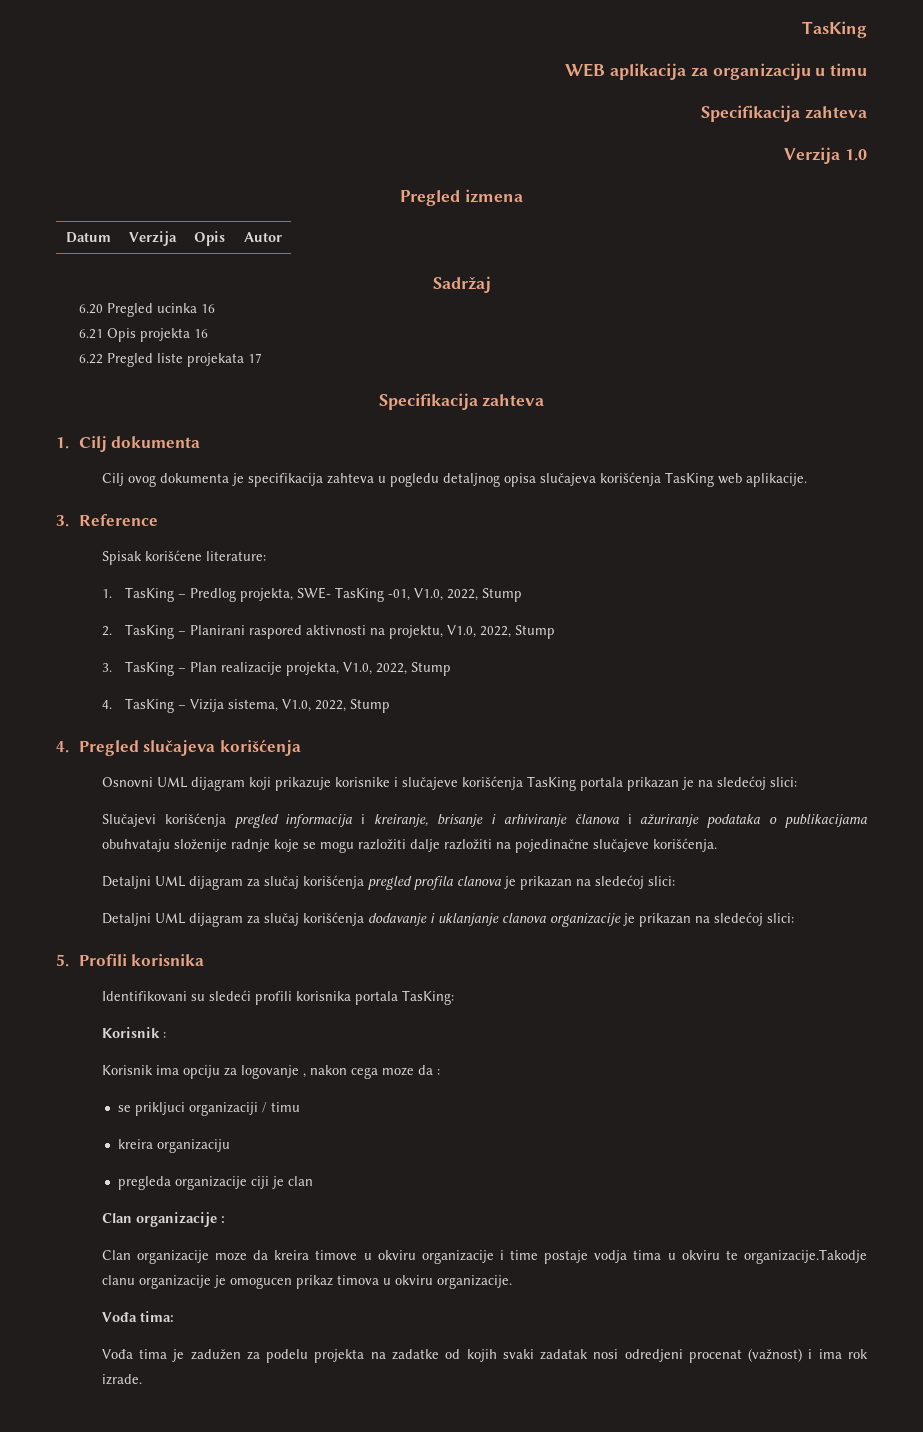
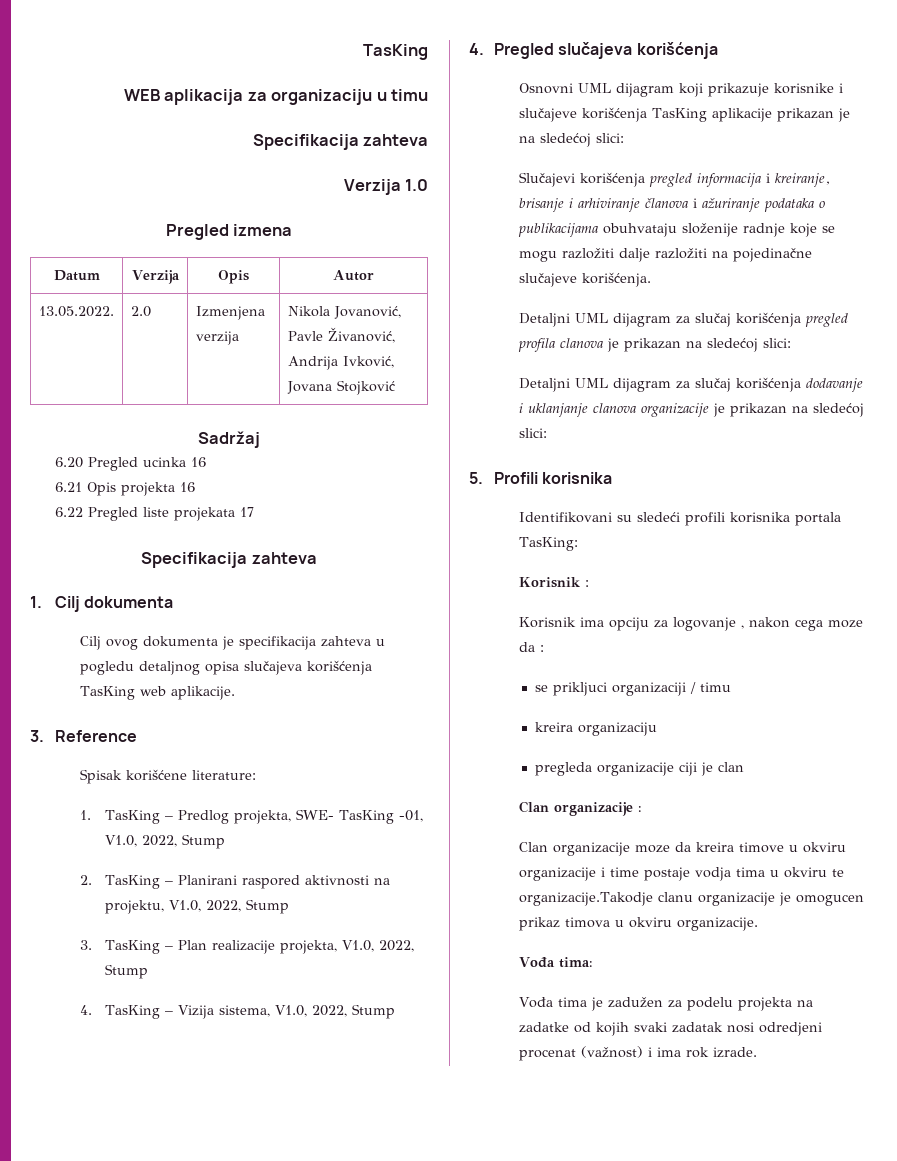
(282, 237) none -> [38,306,114,317] [130,306,151,317] [195,306,265,320] [195,331,239,345] [287,306,401,319] [287,327,395,343] [287,356,394,370] [286,380,395,395] // 13.05.2022. | 2.0 | Izmenjena verzija | Nikola Jovanović, Pavle Živanović, Andrija Ivković, Jovana Stojković
[579,777,623,791] portala -> [712,108,773,122] aplikacije

